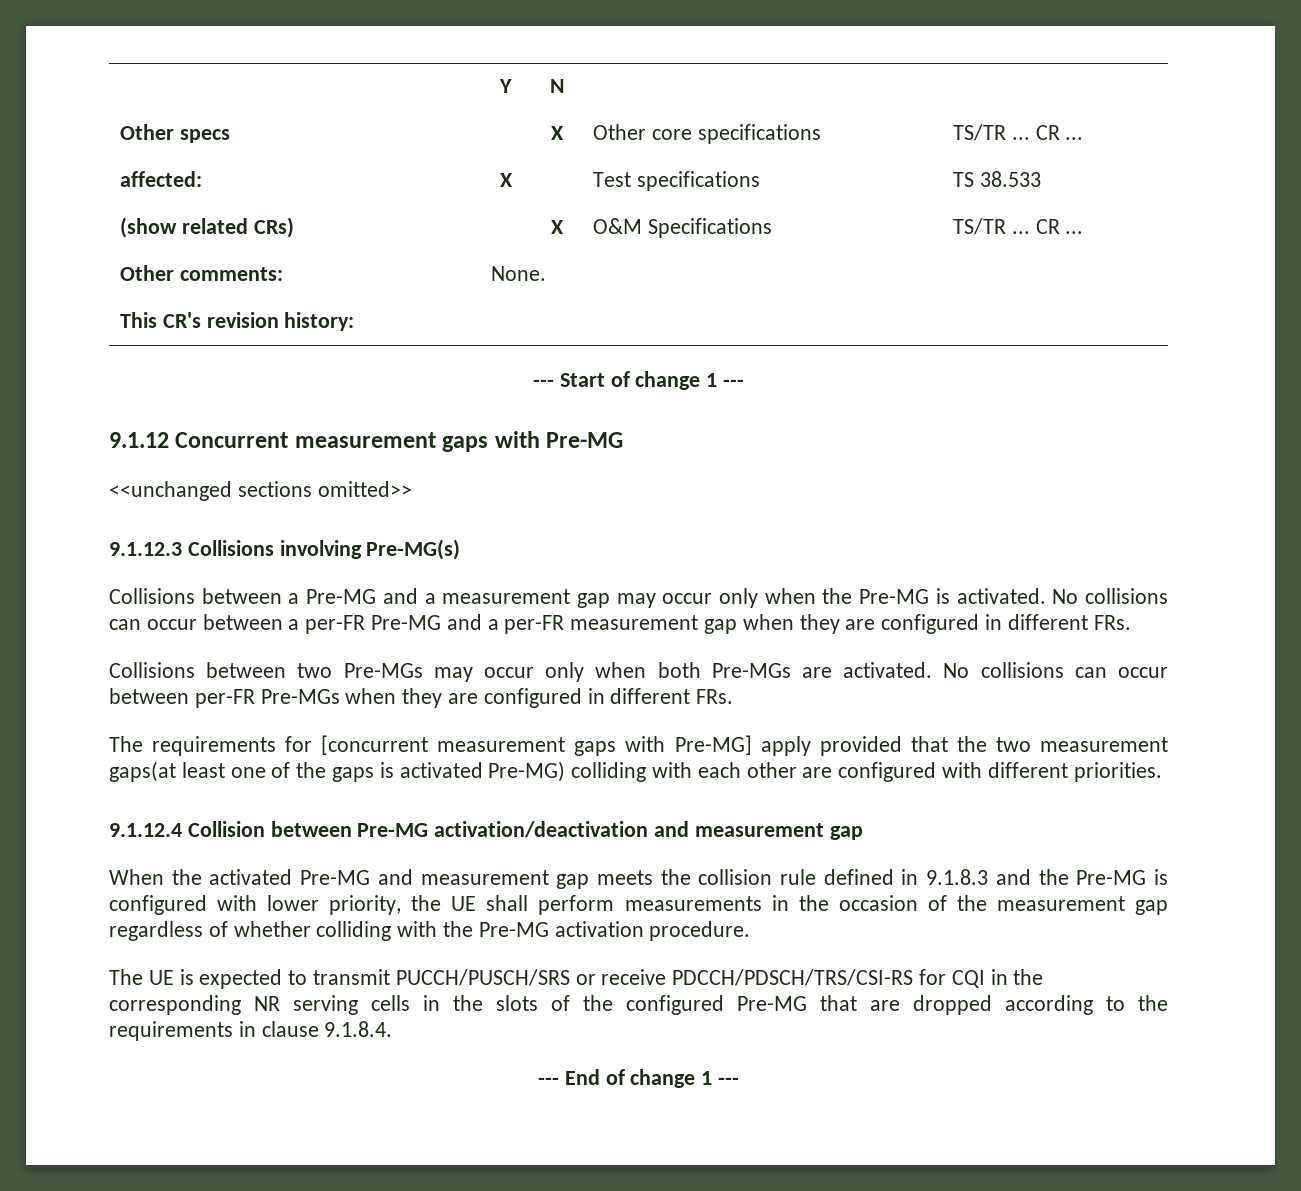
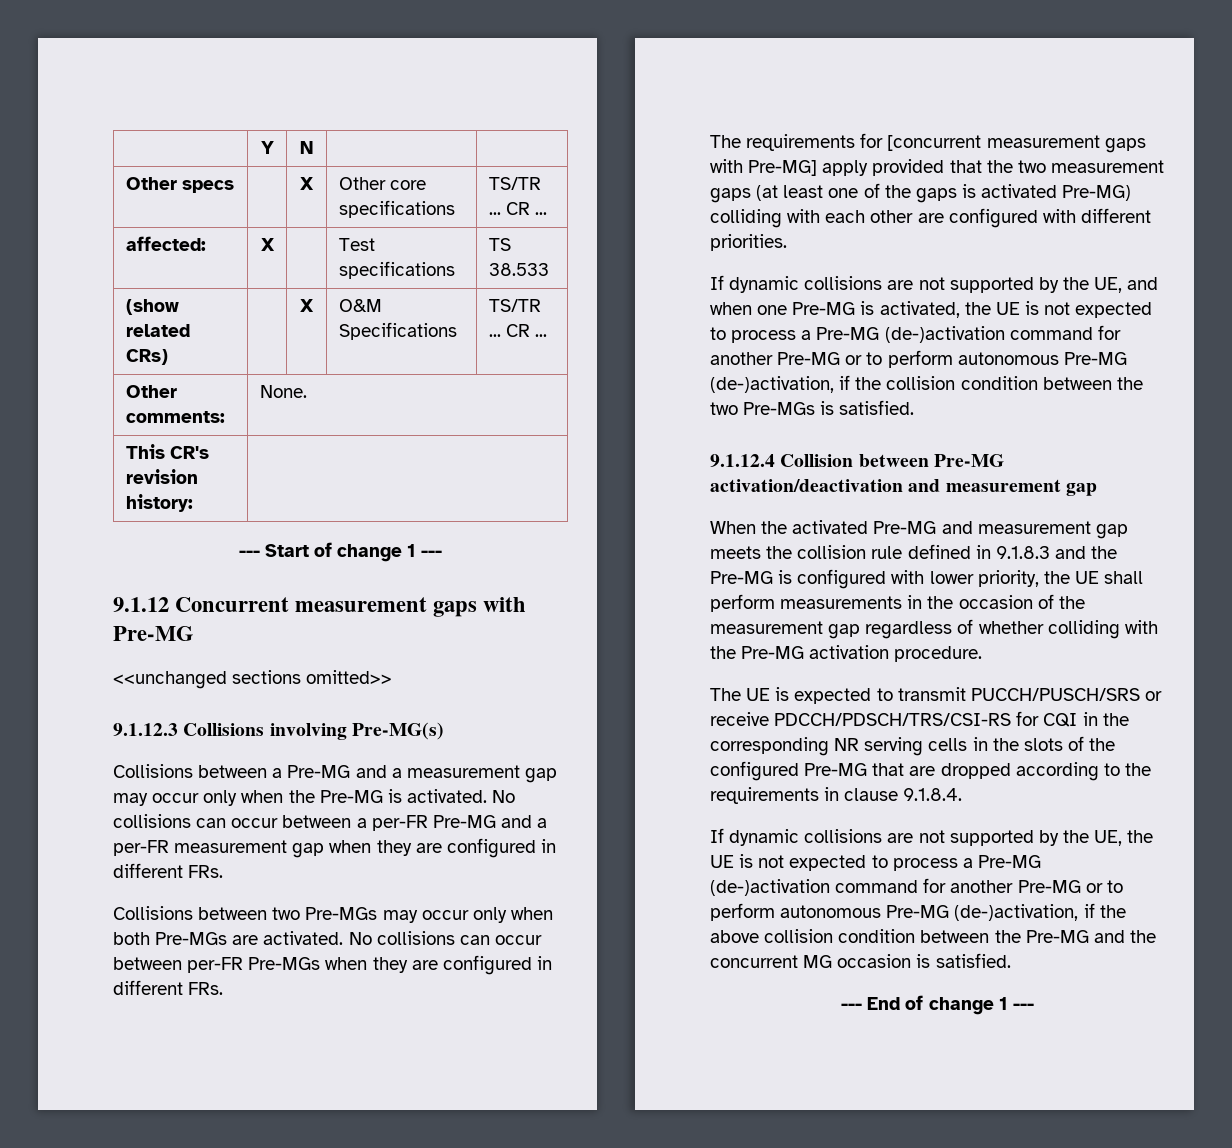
[109,761,176,782] gaps(at -> [710,185,779,203] gaps (at
(1162, 772) none -> [710,275,1159,293] [710,301,1153,318] [710,325,1121,343] [710,350,1127,368] [710,375,1143,393] [710,400,915,415] // If dynamic collisions are not supported by the UE, and when one Pre-MG is activated, the UE is not expected to process a Pre-MG (de-)activation command for another Pre-MG or to perform autonomous Pre-MG (de-)activation, if the collision condition between the two Pre-MGs is satisfied.
(393, 1029) none -> [710,828,1154,846] [710,854,1041,871] [710,878,1123,896] [710,903,1126,921] [710,929,1156,943] [710,953,1011,968] // If dynamic collisions are not supported by the UE, the UE is not expected to process a Pre-MG (de-)activation command for another Pre-MG or to perform autonomous Pre-MG (de-)activation, if the above collision condition between the Pre-MG and the concurrent MG occasion is satisfied.

